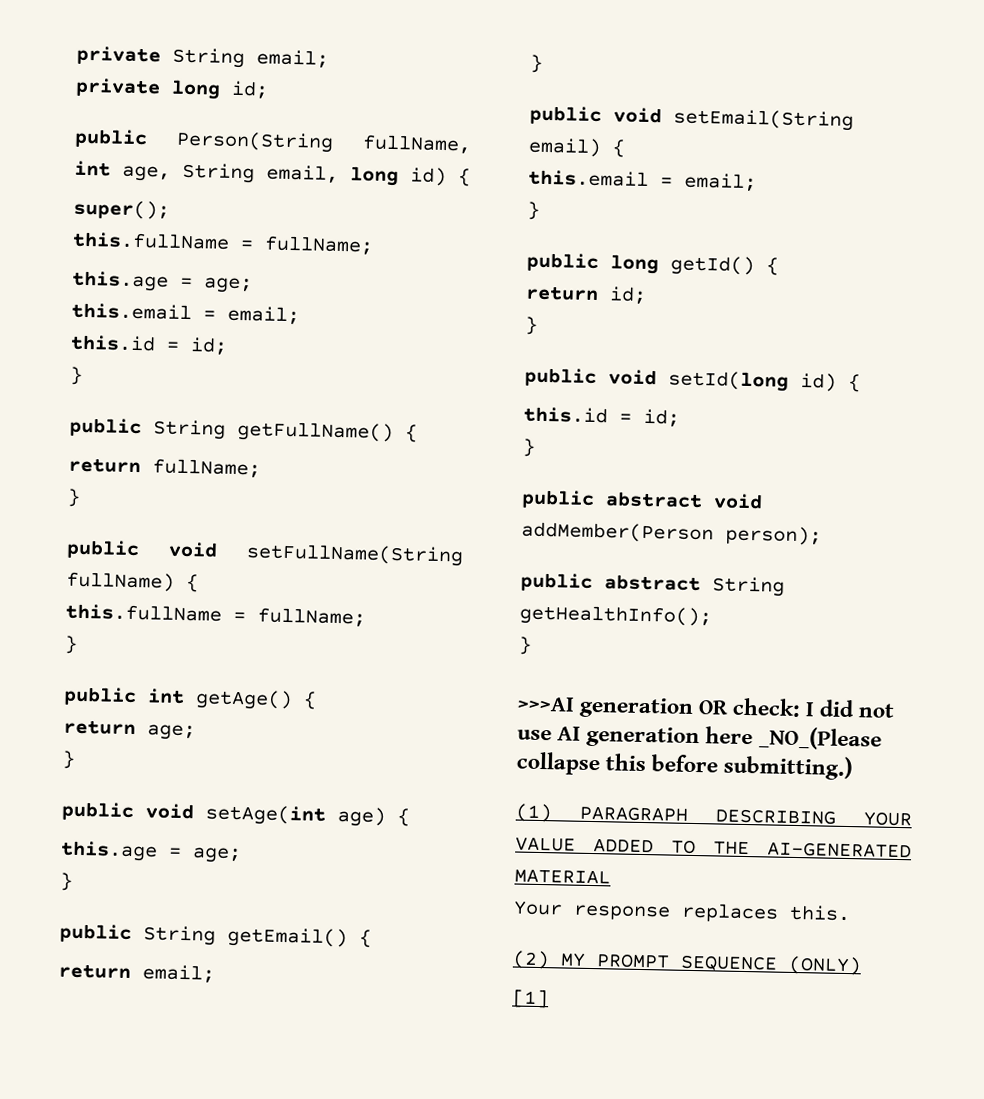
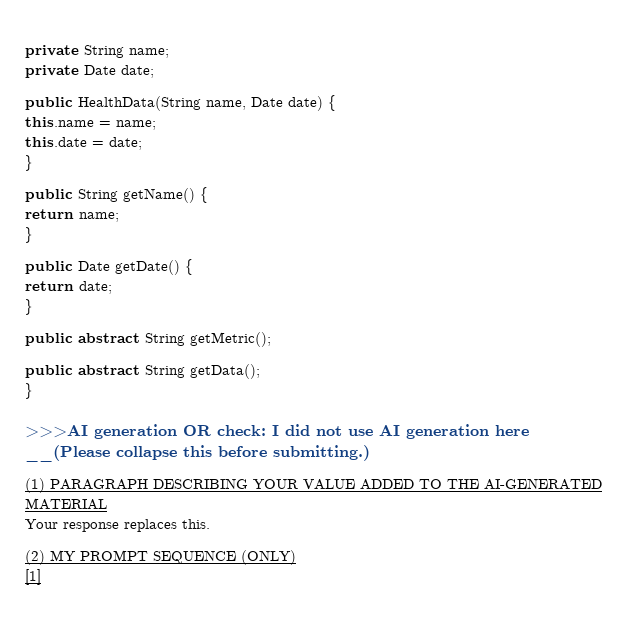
[256,49,329,68] [75,77,269,100] [74,128,472,154] [74,160,471,187] [73,199,170,220] [72,231,374,255] [71,270,253,294] [71,302,300,325] [70,334,228,355] [70,366,83,385] [69,417,418,444] [68,457,261,478] [67,488,81,507] [66,539,464,567] [66,571,199,593] [65,603,366,627] [64,635,78,654] [63,686,317,711] [63,719,196,741] [62,750,75,769] [61,801,410,827] [60,840,242,864] [60,872,73,891] [59,923,372,949] [58,963,215,983] [530,54,543,73] [529,105,854,131] [528,137,626,158] [528,169,757,192] [527,201,540,220] [526,252,779,277] [525,285,647,304] [525,316,538,335] [524,367,861,393] [523,406,680,427] email; // private long id; // public Person(String fullName, int age, String email, long id) { // super(); // this.fullName = fullName; // this.age = age; // this.email = email; // this.id = id; // } // public String getFullName() { // return fullName; // } // public void setFullName(String fullName) { // this.fullName = fullName; // } // public int getAge() { // return age; // } // public void setAge(int age) { // this.age = age; // } // public String getEmail() { // return email; // } // public void setEmail(String email) { // this.email = email; // } // public long getId() { // return id; // } // public void setId(long id) { // this.id = id; -> [129,48,169,58] [25,65,154,78] [25,95,336,111] [25,117,156,130] [25,137,142,150] [25,155,33,171] [25,187,208,203] [25,209,119,222] [25,227,33,243] [25,259,193,275] [25,281,112,294] name; // private Date date; // public HealthData(String name, Date date) { // this.name = name; // this.date = date; // } // public String getName() { // return name; // } // public Date getDate() { // return date;
[713,493,763,510] [521,521,822,546] [520,572,785,597] [519,604,712,628] void addMember(Person person); // public abstract String getHealthInfo(); -> [145,332,271,347] [25,364,260,379] String getMetric(); // public abstract String getData();
[758,726,883,751] _NO_(Please -> [25,445,110,462] __(Please

